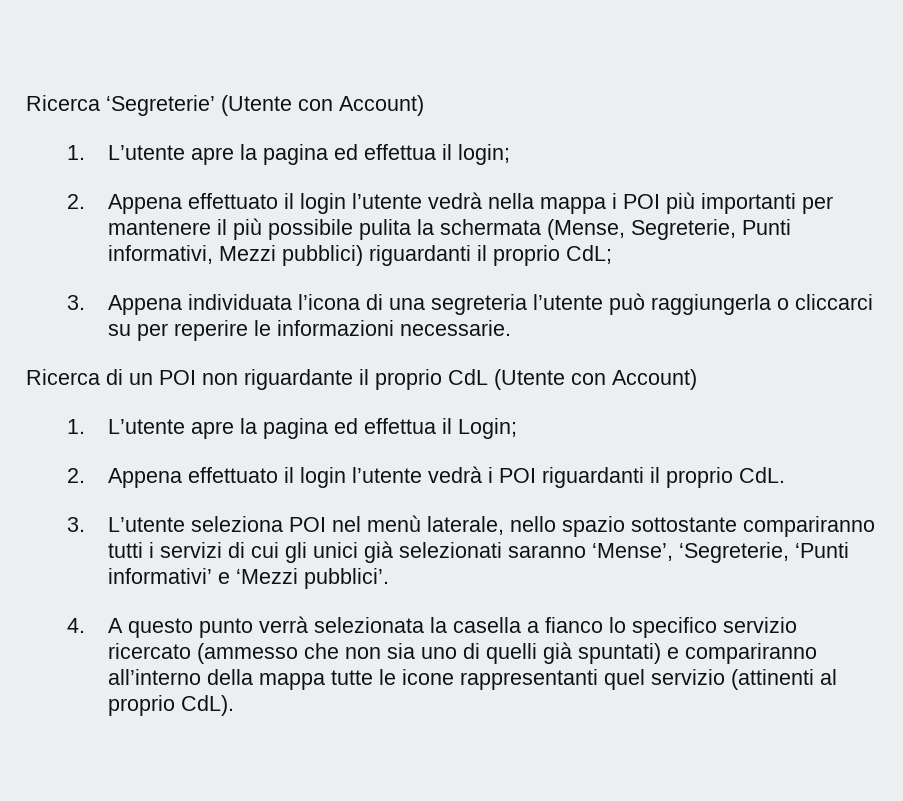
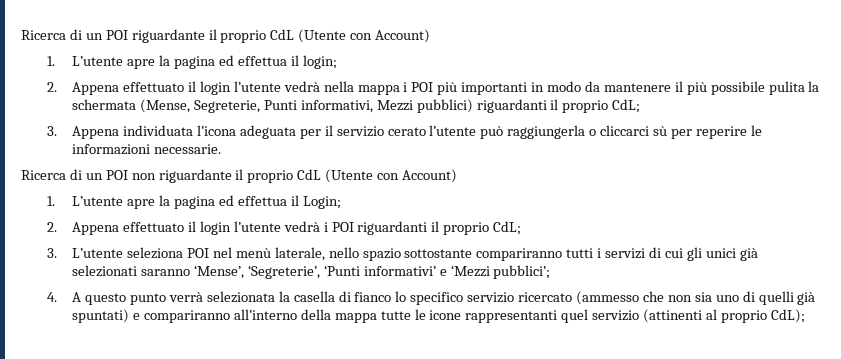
[26,95,215,116] Ricerca ‘Segreterie’ -> [21,29,295,43] Ricerca di un POI riguardante il proprio CdL
[801,196,833,214] per -> [531,81,600,92] in modo da
[365,294,527,315] di una segreteria -> [239,125,426,139] adeguata per il servizio cerato
[107,324,131,336] su -> [653,126,668,136] sù
[738,467,785,483] CdL. -> [493,221,522,235] CdL;
[678,542,789,563] ‘Segreterie, -> [247,265,320,279] ‘Segreterie’,
[303,568,389,589] pubblici’. -> [493,265,551,279] pubblici’;
[526,621,539,633] a -> [338,291,351,302] di
[180,695,234,716] CdL). -> [770,309,805,323] CdL);

